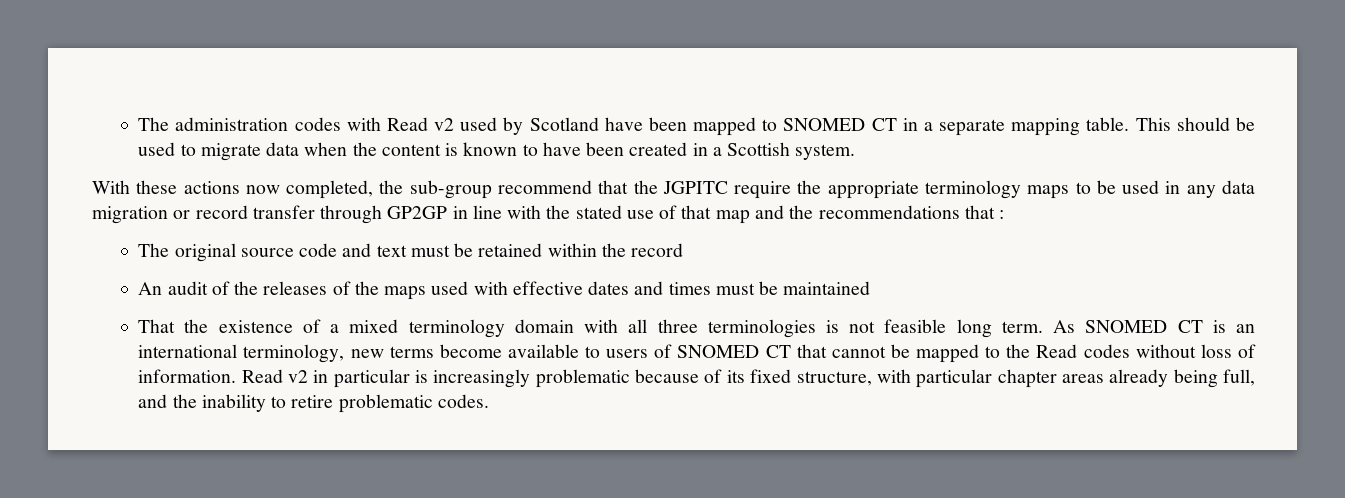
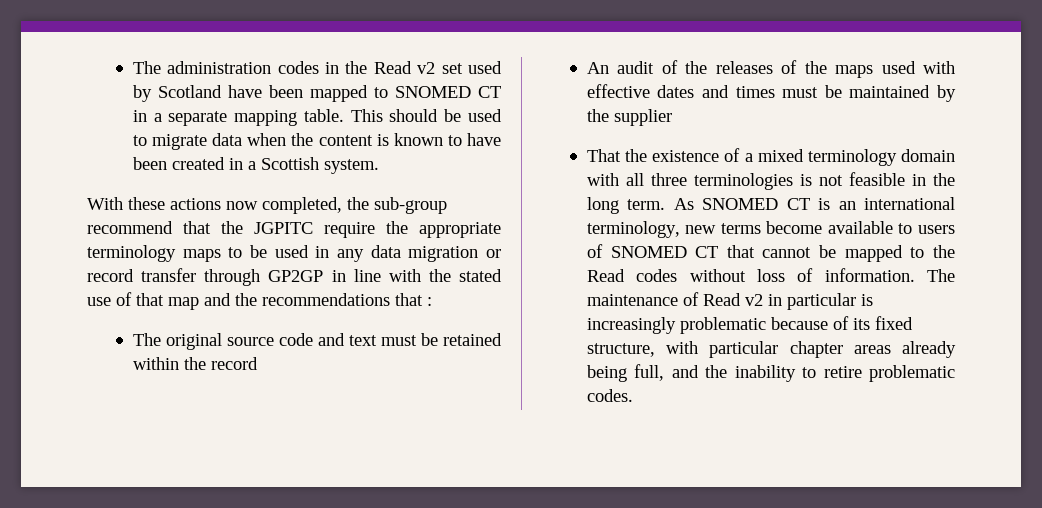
[346,117,455,131] with Read v2 -> [325,61,463,74] in the Read v2 set
(871, 288) none -> [937,85,956,102] [586,109,672,126] by the supplier
(947, 326) none -> [911,173,955,186] in the
(237, 376) none -> [927,269,955,282] [586,292,699,306] The maintenance of

